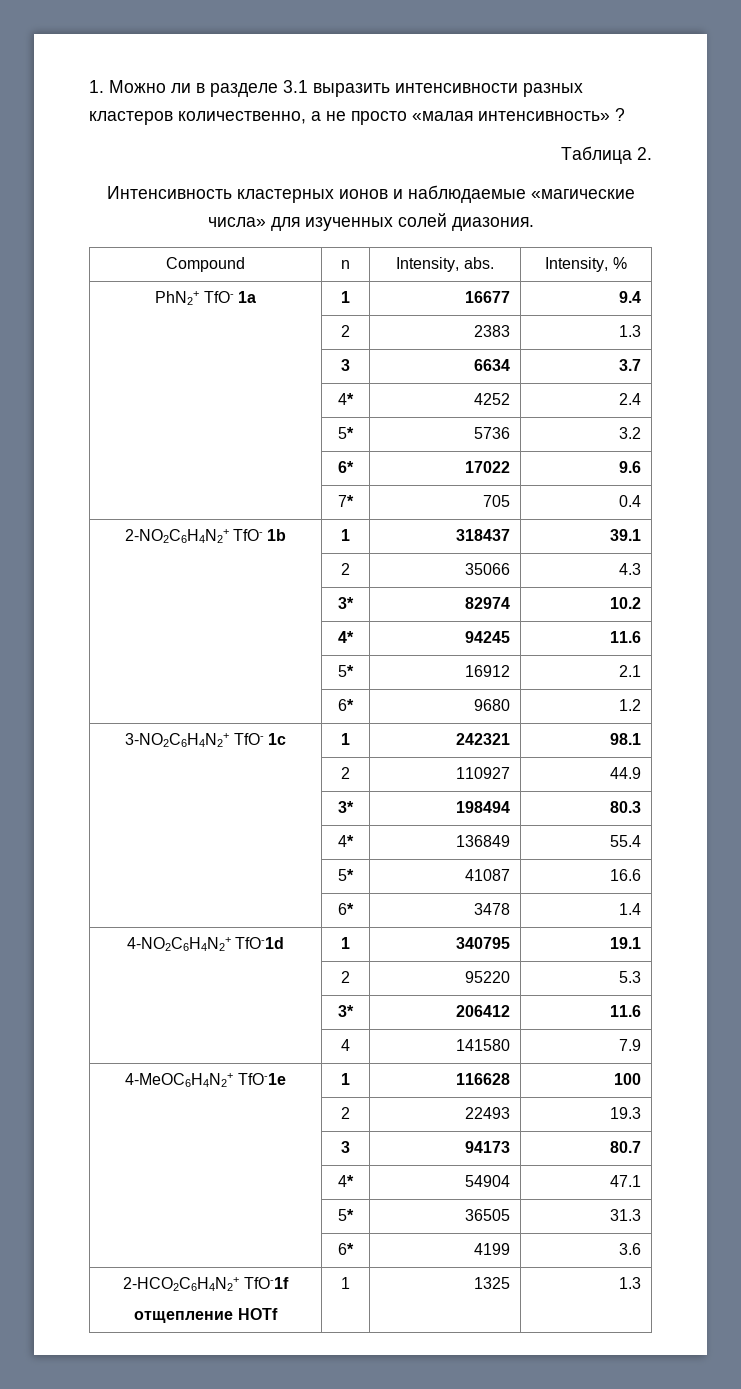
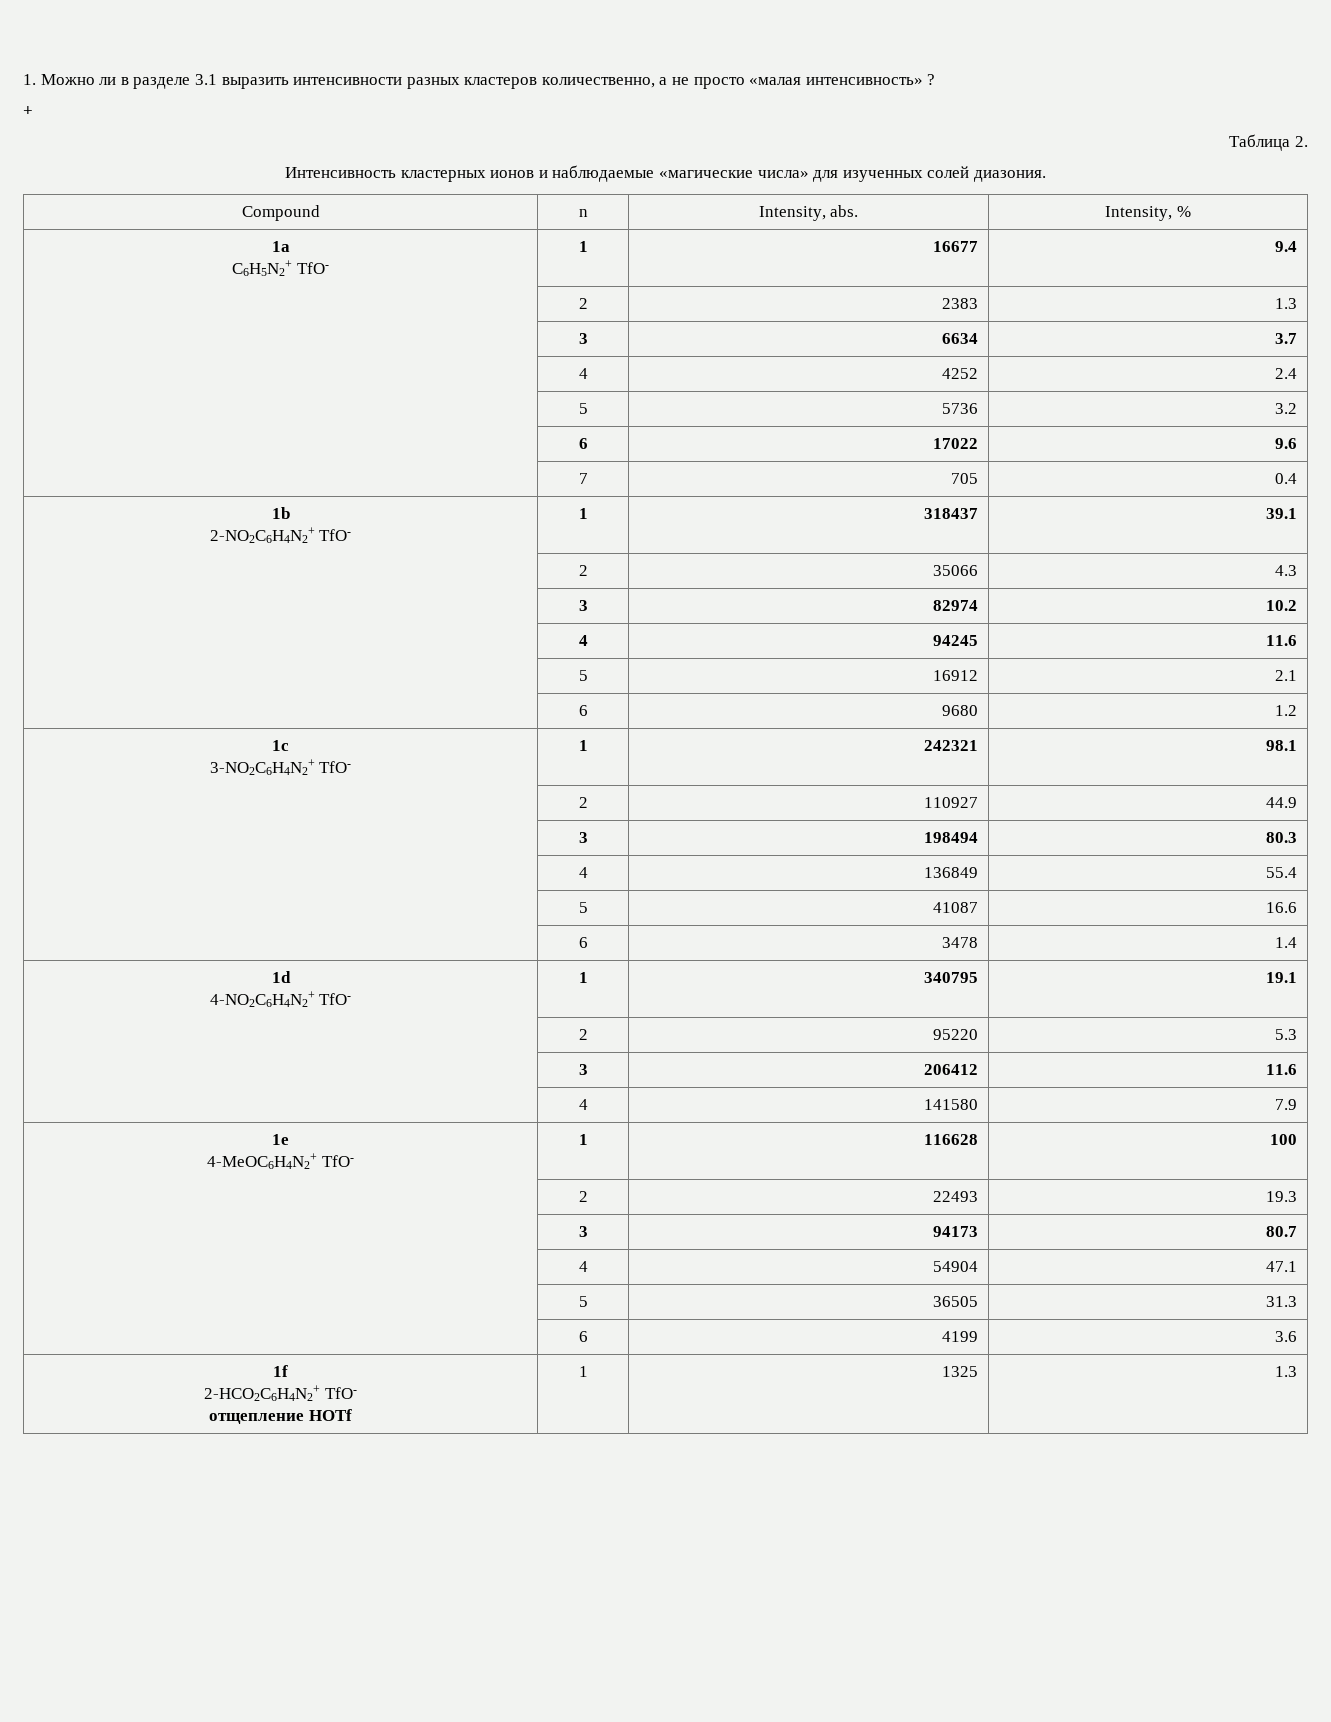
(625, 114) none -> [23,106,33,116] // +
[155,291,256,305] PhN2+ TfO- 1a -> [271,241,290,252] [232,260,329,276] 1a // C6H5N2+ TfO-
[338,393,354,405] 4* -> [578,368,588,379] 4
[338,427,354,439] 5* -> [578,403,588,414] 5
[338,461,354,473] 6* -> [578,438,588,449] 6
[338,495,354,507] 7* -> [578,473,588,484] 7
(641, 501) none -> [271,507,290,519] 1b //
[267,529,287,541] 1b -> (352, 535) none
[338,597,354,609] 3* -> [578,600,588,611] 3
[338,631,354,643] 4* -> [578,635,588,646] 4
[338,665,354,677] 5* -> [578,670,588,681] 5
[338,699,354,711] 6* -> [578,705,588,716] 6
(641, 705) none -> [272,740,289,751] 1c //
[267,733,286,745] 1c -> (352, 767) none
[338,801,354,813] 3* -> [578,832,588,843] 3
[338,835,354,847] 4* -> [578,867,588,878] 4
[338,869,354,881] 5* -> [578,902,588,913] 5
[338,903,354,915] 6* -> [578,937,588,948] 6
[126,937,285,951] 4-NO2C6H4N2+ TfO-1d -> [271,971,291,983] [209,991,352,1007] 1d // 4-NO2C6H4N2+ TfO-
[338,1005,354,1017] 3* -> [578,1064,588,1075] 3
[125,1073,286,1087] 4-MeOC6H4N2+ TfO-1e -> [272,1134,289,1145] [207,1153,354,1169] 1e // 4-MeOC6H4N2+ TfO-
[338,1175,354,1187] 4* -> [578,1261,588,1272] 4
[338,1209,354,1221] 5* -> [578,1296,588,1307] 5
[338,1243,354,1255] 6* -> [578,1331,588,1342] 6
[123,1277,289,1291] 2-HCO2C6H4N2+ TfO-1f -> [273,1365,288,1377] [204,1385,357,1401] 1f // 2-HCO2C6H4N2+ TfO-

